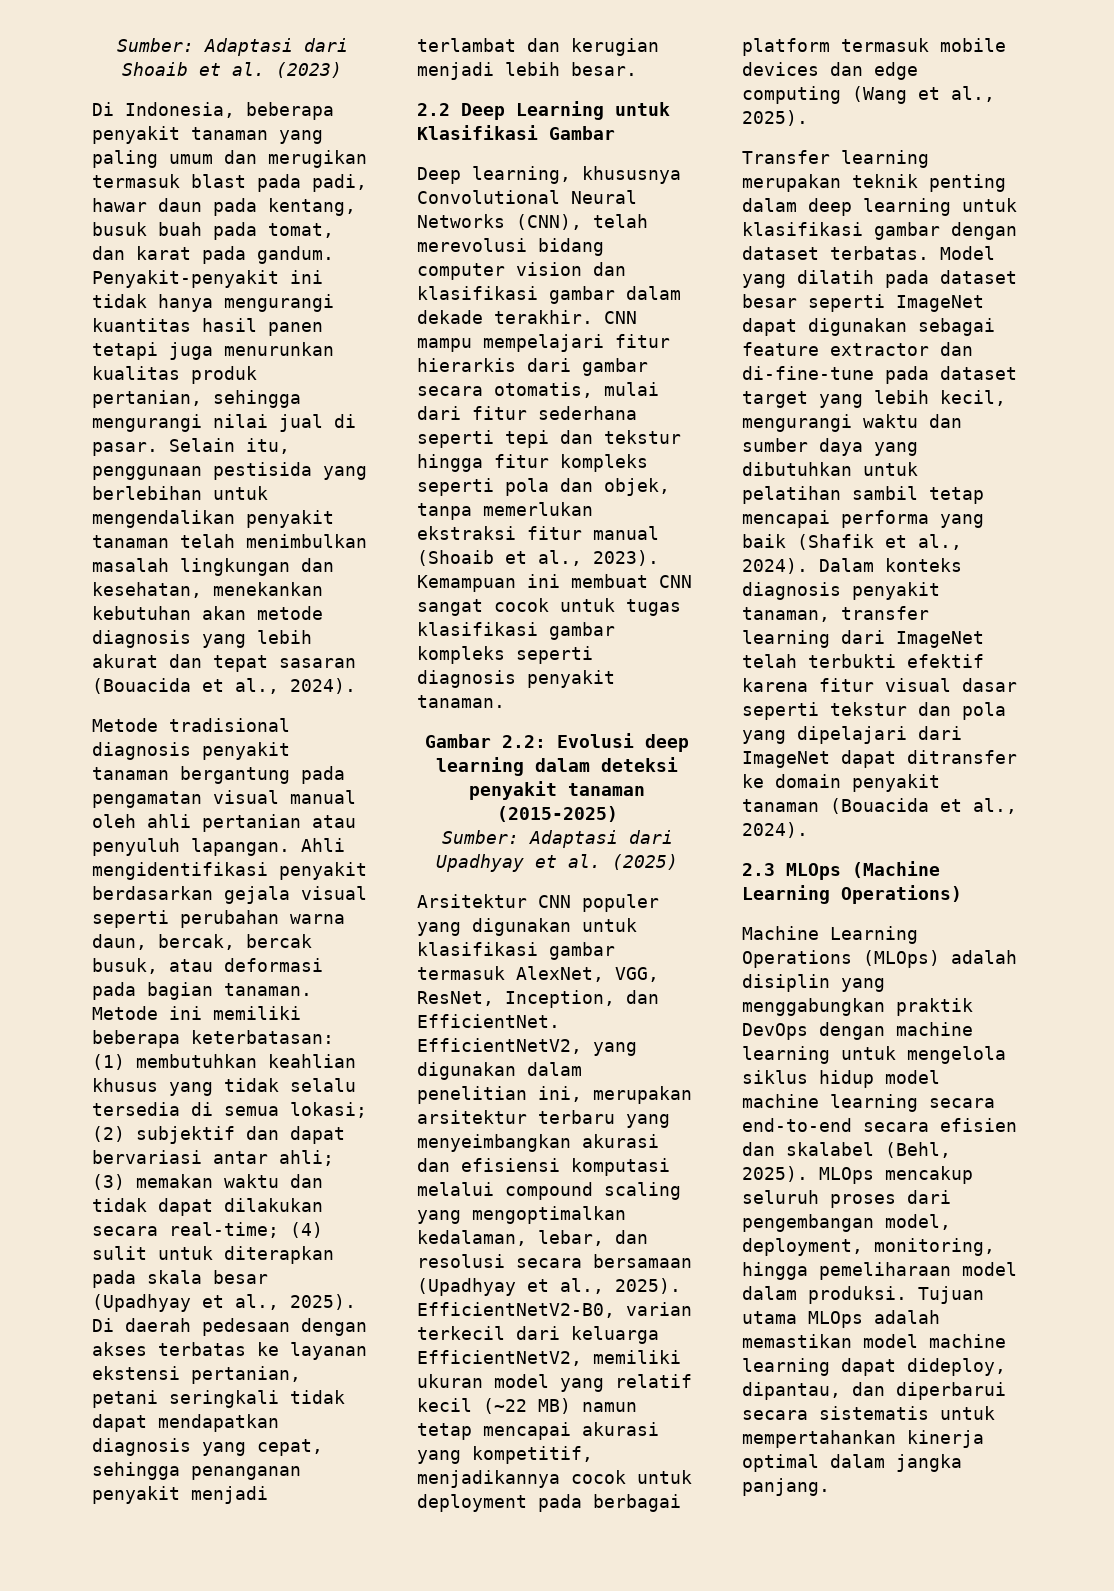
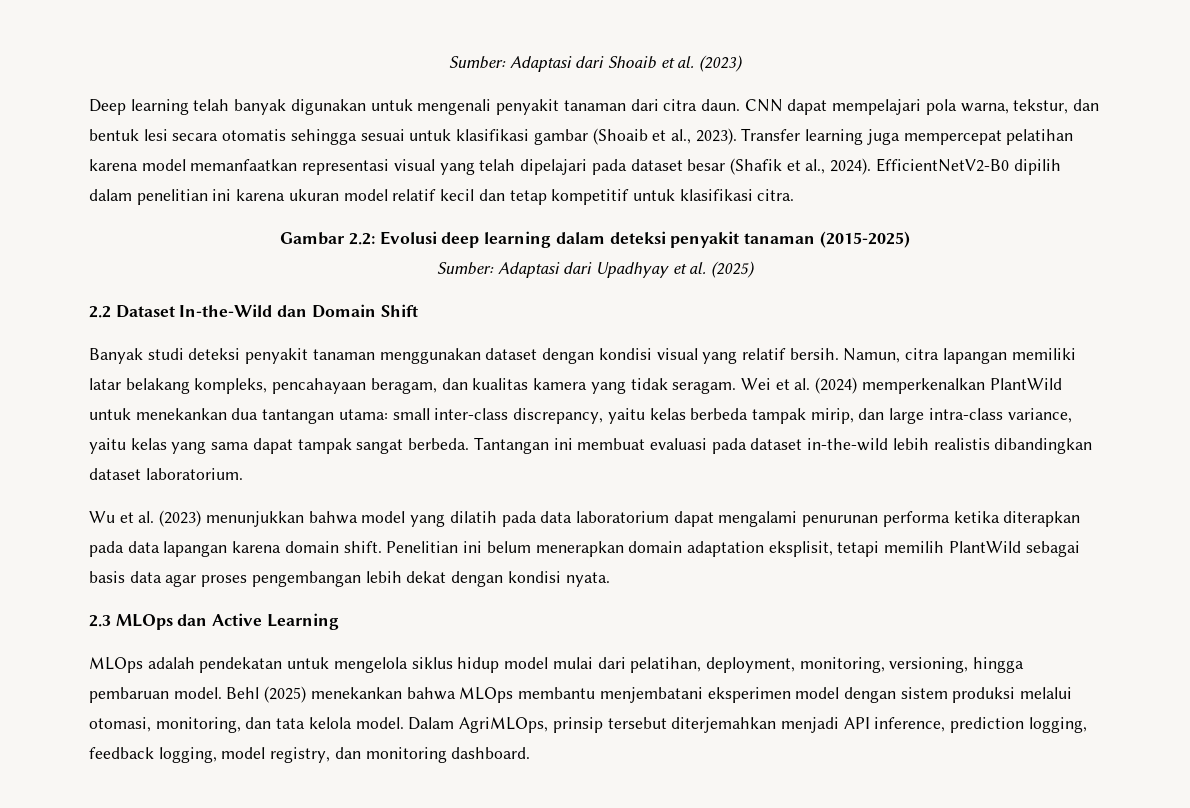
[92,102,334,120] [92,126,323,144] [92,150,367,168] [92,174,367,192] [92,198,356,216] [92,222,334,240] [92,246,334,264] [92,270,323,288] [92,294,334,312] [92,318,323,336] [92,342,334,360] [92,366,257,384] [92,390,301,408] [92,414,356,432] [92,438,290,456] [92,462,367,480] [92,486,268,500] [92,510,334,528] [92,534,367,548] [92,558,334,576] [92,582,323,598] [92,606,323,620] [92,630,312,648] [92,654,356,672] [92,678,356,694] [92,718,290,732] [92,742,290,760] [92,766,345,784] [92,790,356,808] [92,814,356,832] [92,838,345,856] [92,862,367,880] [92,886,367,904] [92,910,345,928] [92,934,312,950] [92,958,323,974] [92,982,312,1000] [92,1006,301,1020] [92,1030,334,1048] [92,1054,356,1070] [92,1078,356,1096] [92,1102,367,1118] [92,1126,345,1144] [92,1150,334,1166] [92,1174,323,1190] [92,1198,323,1216] [92,1222,323,1238] [92,1246,334,1264] [92,1270,268,1288] [92,1294,356,1312] [92,1318,367,1336] [92,1342,367,1360] [92,1366,301,1384] [92,1390,345,1408] [92,1414,279,1432] [92,1438,323,1456] [92,1462,301,1480] [92,1486,268,1504] [417,38,659,56] [417,62,637,80] [417,101,670,120] [417,125,615,140] [417,166,681,184] [417,190,637,204] [417,214,648,230] [417,238,604,256] [417,262,626,280] [417,286,681,304] [417,310,637,324] [417,334,670,352] [417,358,648,376] [417,382,659,398] [417,406,637,420] [417,430,681,448] [417,454,648,472] [417,478,670,496] [417,502,593,520] [417,526,659,540] [417,550,659,566] [417,574,692,592] [417,598,681,616] [417,622,615,640] [417,646,593,664] [417,670,615,688] [417,695,505,708] Di Indonesia, beberapa penyakit tanaman yang paling umum dan merugikan termasuk blast pada padi, hawar daun pada kentang, busuk buah pada tomat, dan karat pada gandum. Penyakit-penyakit ini tidak hanya mengurangi kuantitas hasil panen tetapi juga menurunkan kualitas produk pertanian, sehingga mengurangi nilai jual di pasar. Selain itu, penggunaan pestisida yang berlebihan untuk mengendalikan penyakit tanaman telah menimbulkan masalah lingkungan dan kesehatan, menekankan kebutuhan akan metode diagnosis yang lebih akurat dan tepat sasaran (Bouacida et al., 2024). // Metode tradisional diagnosis penyakit tanaman bergantung pada pengamatan visual manual oleh ahli pertanian atau penyuluh lapangan. Ahli mengidentifikasi penyakit berdasarkan gejala visual seperti perubahan warna daun, bercak, bercak busuk, atau deformasi pada bagian tanaman. Metode ini memiliki beberapa keterbatasan: (1) membutuhkan keahlian khusus yang tidak selalu tersedia di semua lokasi; (2) subjektif dan dapat bervariasi antar ahli; (3) memakan waktu dan tidak dapat dilakukan secara real-time; (4) sulit untuk diterapkan pada skala besar (Upadhyay et al., 2025). Di daerah pedesaan dengan akses terbatas ke layanan ekstensi pertanian, petani seringkali tidak dapat mendapatkan diagnosis yang cepat, sehingga penanganan penyakit menjadi terlambat dan kerugian menjadi lebih besar. // 2.2 Deep Learning untuk Klasifikasi Gambar // Deep learning, khususnya Convolutional Neural Networks (CNN), telah merevolusi bidang computer vision dan klasifikasi gambar dalam dekade terakhir. CNN mampu mempelajari fitur hierarkis dari gambar secara otomatis, mulai dari fitur sederhana seperti tepi dan tekstur hingga fitur kompleks seperti pola dan objek, tanpa memerlukan ekstraksi fitur manual (Shoaib et al., 2023). Kemampuan ini membuat CNN sangat cocok untuk tugas klasifikasi gambar kompleks seperti diagnosis penyakit tanaman. -> [89,99,1100,115] [89,128,1074,145] [89,158,1061,175] [89,189,795,205] Deep learning telah banyak digunakan untuk mengenali penyakit tanaman dari citra daun. CNN dapat mempelajari pola warna, tekstur, dan bentuk lesi secara otomatis sehingga sesuai untuk klasifikasi gambar (Shoaib et al., 2023). Transfer learning juga mempercepat pelatihan karena model memanfaatkan representasi visual yang telah dipelajari pada dataset besar (Shafik et al., 2024). EfficientNetV2-B0 dipilih dalam penelitian ini karena ukuran model relatif kecil dan tetap kompetitif untuk klasifikasi citra.
[417,894,659,912] [417,918,637,936] [417,942,615,960] [417,966,659,982] [417,990,659,1008] [417,1014,560,1028] [417,1038,637,1056] [417,1062,582,1080] [417,1086,692,1104] [417,1110,670,1128] [417,1134,659,1152] [417,1158,670,1176] [417,1182,681,1200] [417,1206,626,1224] [417,1230,648,1246] [417,1254,692,1268] [417,1278,681,1296] [417,1302,692,1318] [417,1326,659,1344] [417,1350,681,1366] [417,1374,692,1392] [417,1398,637,1414] [417,1422,659,1440] [417,1446,593,1464] [417,1470,692,1488] [417,1494,681,1512] [742,38,1006,56] [742,62,918,80] [742,86,995,104] [742,110,808,126] [742,150,929,168] [742,174,1006,192] [742,198,1017,216] [742,222,1017,240] [742,246,995,260] [742,270,1017,288] [742,294,984,312] [742,318,995,336] [742,342,973,356] [742,366,1017,384] [742,390,1006,408] [742,414,962,432] [742,438,918,456] [742,462,918,476] [742,486,984,504] [742,510,984,528] [742,534,962,550] [742,558,962,574] [742,582,940,600] [742,606,929,622] [742,630,984,648] [742,654,984,668] [742,678,1017,692] [742,702,1006,720] [742,726,962,744] [742,750,1017,768] [742,774,940,792] [742,798,1017,814] [742,822,808,838] Arsitektur CNN populer yang digunakan untuk klasifikasi gambar termasuk AlexNet, VGG, ResNet, Inception, dan EfficientNet. EfficientNetV2, yang digunakan dalam penelitian ini, merupakan arsitektur terbaru yang menyeimbangkan akurasi dan efisiensi komputasi melalui compound scaling yang mengoptimalkan kedalaman, lebar, dan resolusi secara bersamaan (Upadhyay et al., 2025). EfficientNetV2-B0, varian terkecil dari keluarga EfficientNetV2, memiliki ukuran model yang relatif kecil (~22 MB) namun tetap mencapai akurasi yang kompetitif, menjadikannya cocok untuk deployment pada berbagai platform termasuk mobile devices dan edge computing (Wang et al., 2025). // Transfer learning merupakan teknik penting dalam deep learning untuk klasifikasi gambar dengan dataset terbatas. Model yang dilatih pada dataset besar seperti ImageNet dapat digunakan sebagai feature extractor dan di-fine-tune pada dataset target yang lebih kecil, mengurangi waktu dan sumber daya yang dibutuhkan untuk pelatihan sambil tetap mencapai performa yang baik (Shafik et al., 2024). Dalam konteks diagnosis penyakit tanaman, transfer learning dari ImageNet telah terbukti efektif karena fitur visual dasar seperti tekstur dan pola yang dipelajari dari ImageNet dapat ditransfer ke domain penyakit tanaman (Bouacida et al., 2024). -> [89,304,418,318] [89,348,1076,364] [89,377,1062,394] [89,408,1072,424] [89,437,1093,454] [89,468,243,480] [89,510,1081,527] [89,541,1080,557] [89,571,610,587] 2.2 Dataset In-the-Wild dan Domain Shift // Banyak studi deteksi penyakit tanaman menggunakan dataset dengan kondisi visual yang relatif bersih. Namun, citra lapangan memiliki latar belakang kompleks, pencahayaan beragam, dan kualitas kamera yang tidak seragam. Wei et al. (2024) memperkenalkan PlantWild untuk menekankan dua tantangan utama: small inter-class discrepancy, yaitu kelas berbeda tampak mirip, dan large intra-class variance, yaitu kelas yang sama dapat tampak sangat berbeda. Tantangan ini membuat evaluasi pada dataset in-the-wild lebih realistis dibandingkan dataset laboratorium. // Wu et al. (2023) menunjukkan bahwa model yang dilatih pada data laboratorium dapat mengalami penurunan performa ketika diterapkan pada data lapangan karena domain shift. Penelitian ini belum menerapkan domain adaptation eksplisit, tetapi memilih PlantWild sebagai basis data agar proses pengembangan lebih dekat dengan kondisi nyata.
[852,861,940,878] [742,885,962,904] [742,926,918,944] [742,950,1017,968] [742,974,885,992] [742,998,973,1016] [742,1022,973,1040] [742,1046,830,1064] (Machine Learning Operations) // Machine Learning Operations (MLOps) adalah disiplin yang menggabungkan praktik DevOps dengan machine learning -> [177,613,339,630] [89,657,283,673] dan Active Learning // MLOps adalah pendekatan
[742,1094,995,1112] [742,1118,1017,1132] [742,1142,951,1158] [742,1166,973,1184] [742,1190,951,1208] [742,1214,951,1232] [742,1238,995,1256] [742,1262,1017,1280] [742,1286,984,1304] [742,1310,940,1328] [742,1334,1006,1348] [742,1358,1006,1376] [742,1382,1006,1400] [742,1406,995,1420] [742,1430,984,1448] [742,1454,962,1472] [742,1478,830,1496] machine learning secara end-to-end secara efisien dan skalabel (Behl, 2025). MLOps mencakup seluruh proses dari pengembangan model, deployment, monitoring, hingga pemeliharaan model dalam produksi. Tujuan utama MLOps adalah memastikan model machine learning dapat dideploy, dipantau, dan diperbarui secara sistematis untuk mempertahankan kinerja optimal dalam jangka panjang. -> [552,657,1025,673] [89,686,1073,703] [89,717,1087,733] [89,747,531,763] mulai dari pelatihan, deployment, monitoring, versioning, hingga pembaruan model. Behl (2025) menekankan bahwa MLOps membantu menjembatani eksperimen model dengan sistem produksi melalui otomasi, monitoring, dan tata kelola model. Dalam AgriMLOps, prinsip tersebut diterjemahkan menjadi API inference, prediction logging, feedback logging, model registry, dan monitoring dashboard.

